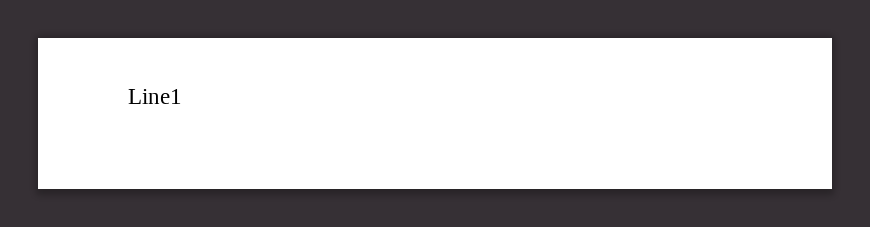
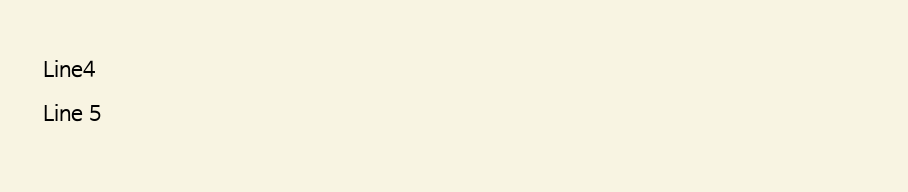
[128,89,182,104] Line1 -> [43,60,95,78] [43,104,101,122] Line4 // Line 5

